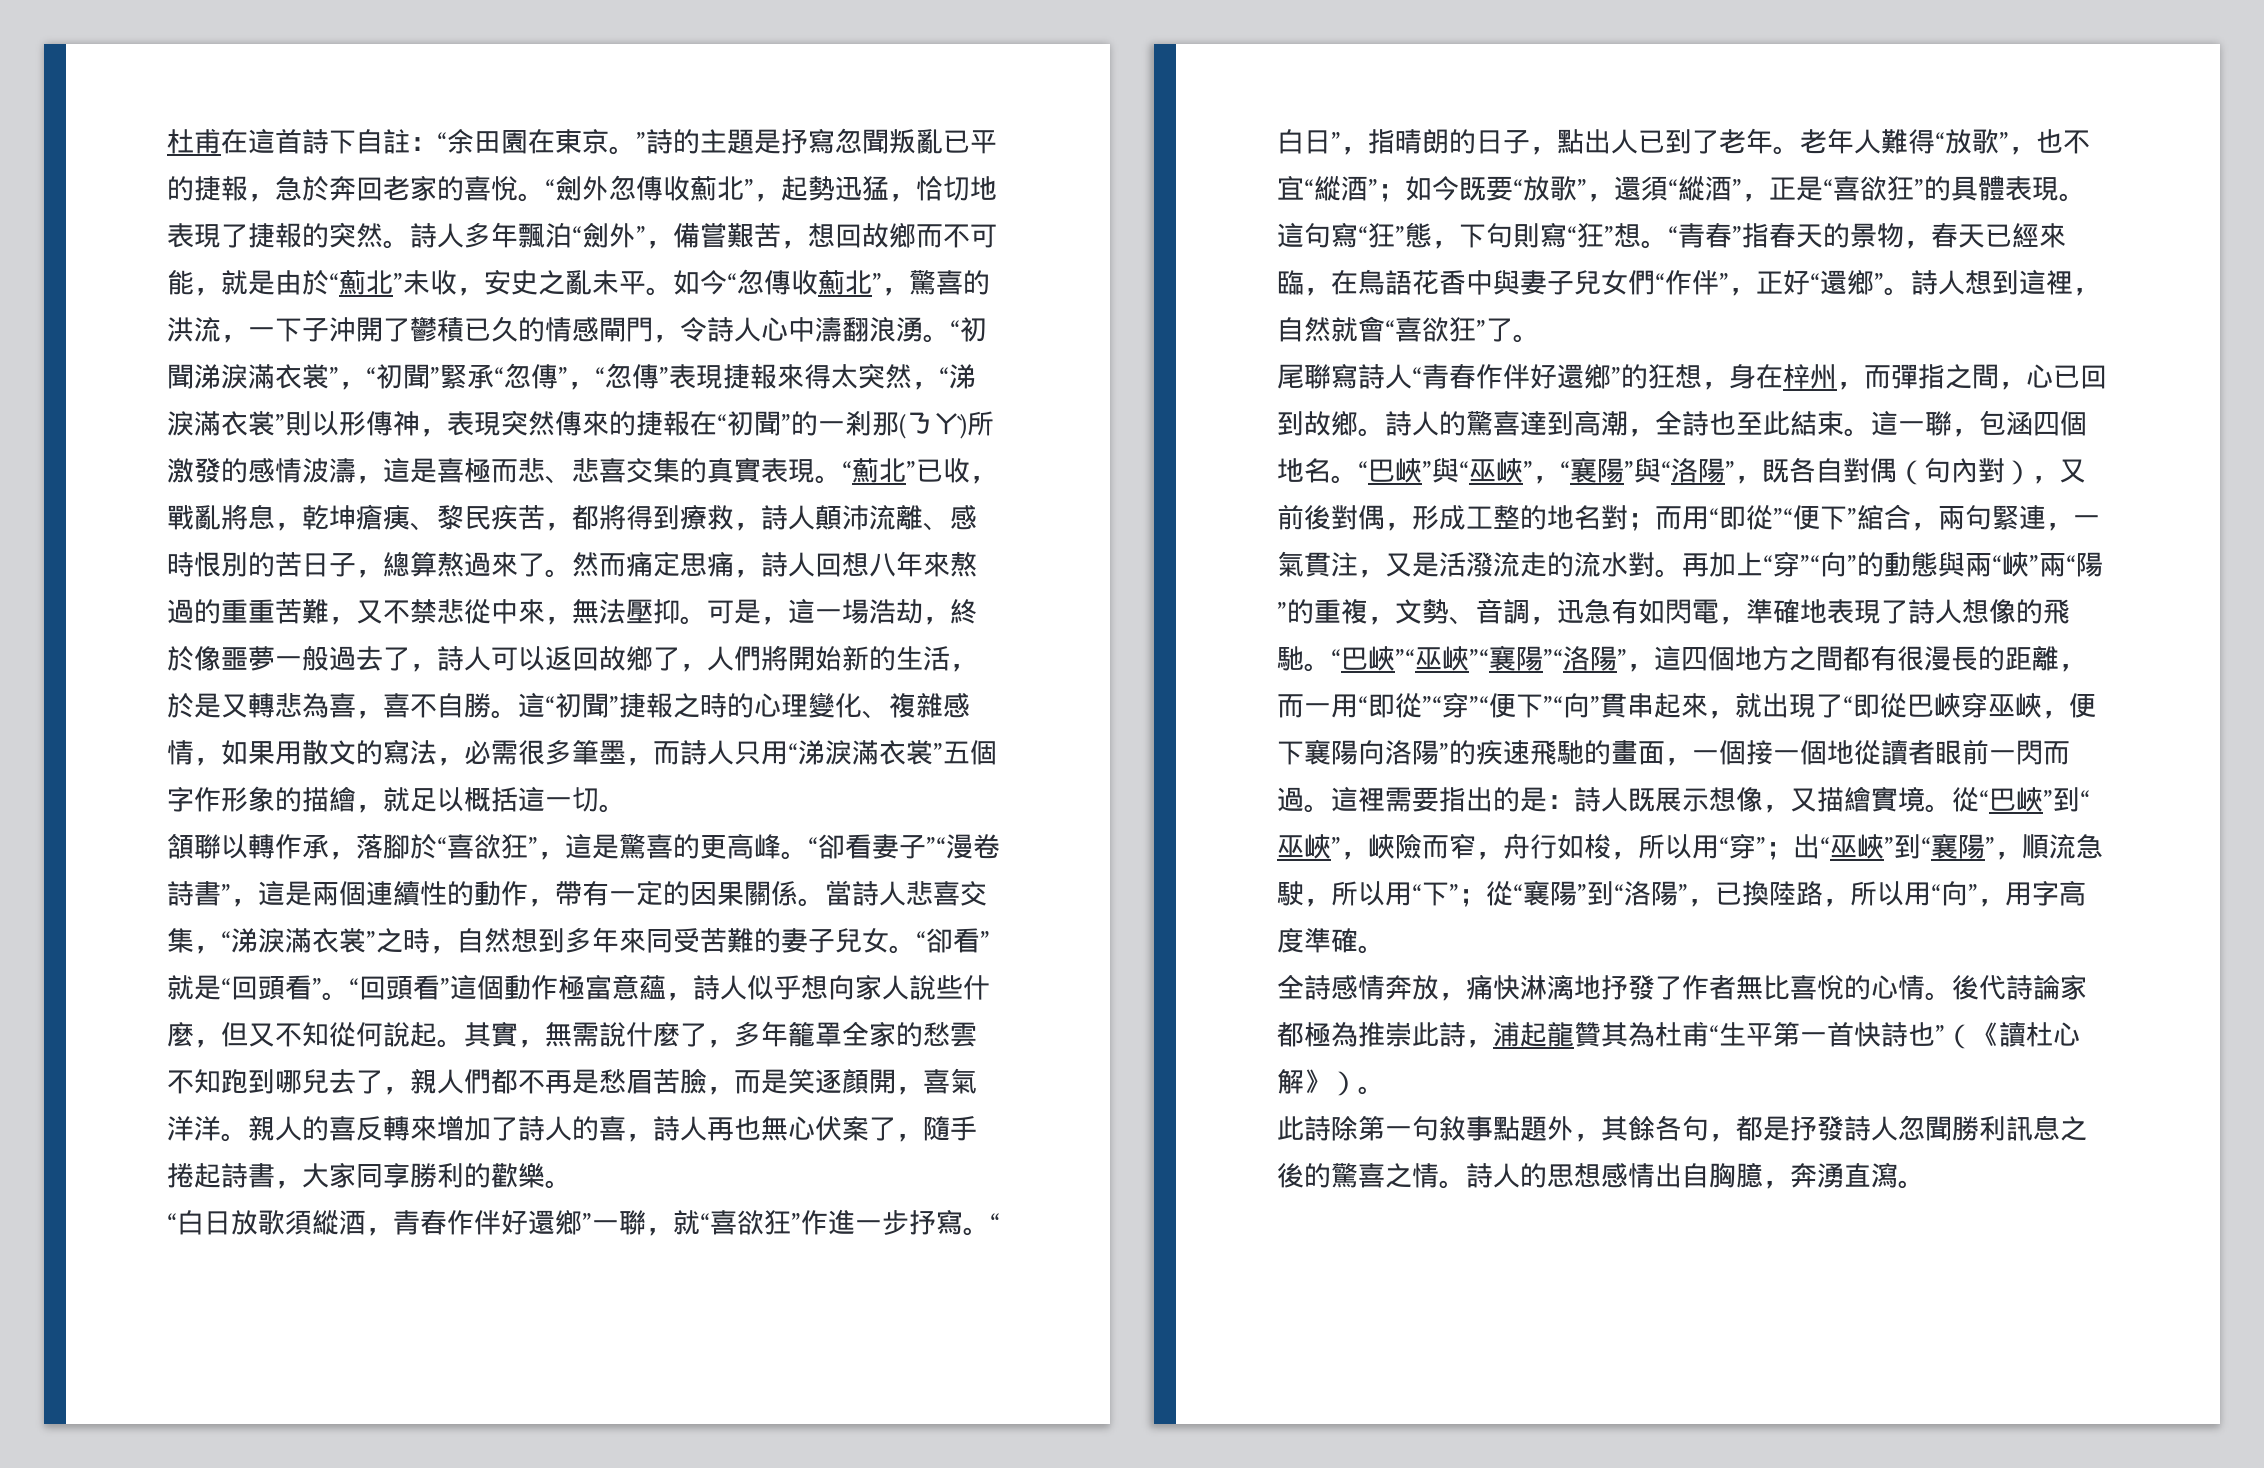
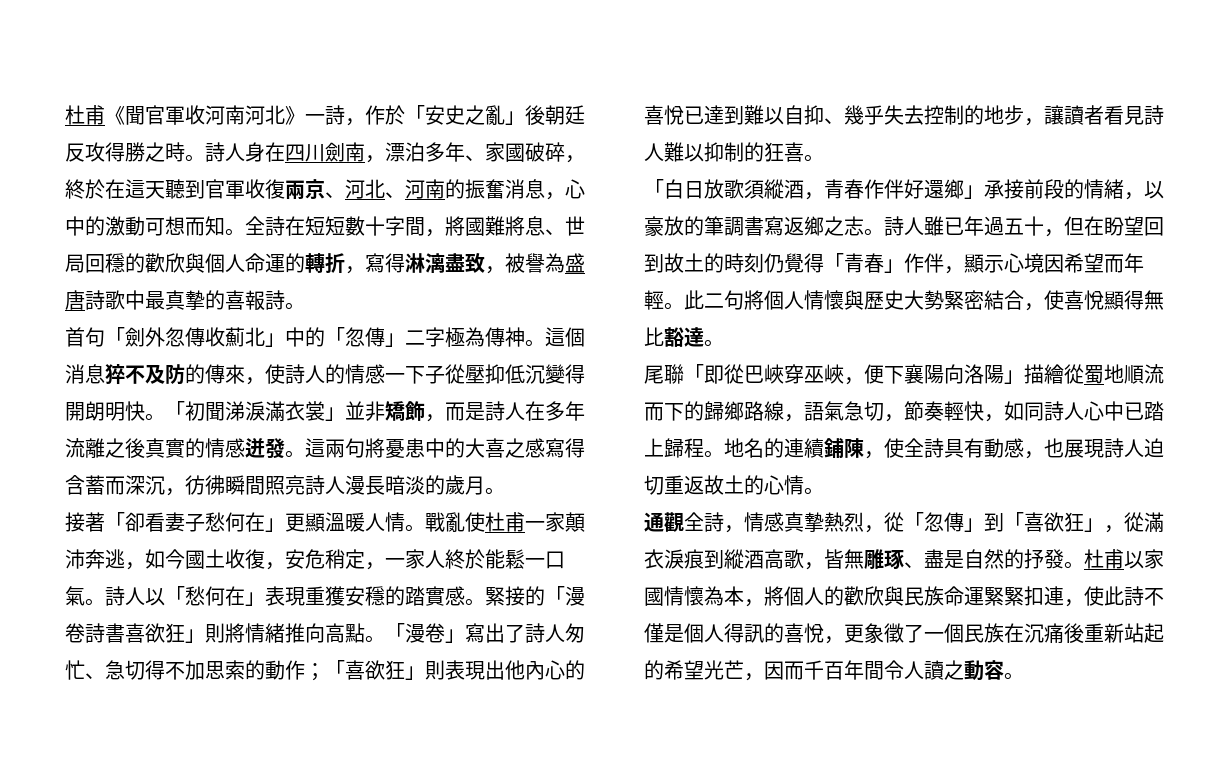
[167,128,997,155] [167,175,555,202] 杜甫在這首詩下自註：“余田園在東京。”詩的主題是抒寫忽聞叛亂已平的捷報，急於奔回老家的喜悅。“ -> [65,105,585,126] [65,142,585,163] [65,179,585,200] [65,216,585,237] [65,253,585,274] [65,290,305,311] [65,327,125,347] 杜甫《聞官軍收河南河北》一詩，作於「安史之亂」後朝廷反攻得勝之時。詩人身在四川劍南，漂泊多年、家國破碎，終於在這天聽到官軍收復兩京、河北、河南的振奮消息，心中的激動可想而知。全詩在短短數十字間，將國難將息、世局回穩的歡欣與個人命運的轉折，寫得淋漓盡致，被譽為盛唐詩歌中最真摯的喜報詩。 // 首句「
[744,175,997,202] [167,222,997,249] [167,269,990,296] [167,316,987,343] [167,363,976,390] [167,410,994,439] [167,457,997,484] [167,504,977,531] [167,551,977,578] [167,598,977,625] [167,645,977,672] [167,692,970,719] [167,739,997,766] [167,786,626,813] [167,833,1000,860] [167,880,987,907] [167,927,990,954] [167,974,990,1001] [167,1021,977,1048] [167,1068,977,1095] [167,1115,977,1142] [167,1162,572,1189] [167,1213,177,1232] ”，起勢迅猛，恰切地表現了捷報的突然。詩人多年飄泊“劍外”，備嘗艱苦，想回故鄉而不可能，就是由於“薊北”未收，安史之亂未平。如今“忽傳收薊北”，驚喜的洪流，一下子沖開了鬱積已久的情感閘門，令詩人心中濤翻浪湧。“初聞涕淚滿衣裳”，“初聞”緊承“忽傳”，“忽傳”表現捷報來得太突然，“涕淚滿衣裳”則以形傳神，表現突然傳來的捷報在“初聞”的一剎那(ㄋㄚˋ)所激發的感情波濤，這是喜極而悲、悲喜交集的真實表現。“薊北”已收，戰亂將息，乾坤瘡痍、黎民疾苦，都將得到療救，詩人顛沛流離、感時恨別的苦日子，總算熬過來了。然而痛定思痛，詩人回想八年來熬過的重重苦難，又不禁悲從中來，無法壓抑。可是，這一場浩劫，終於像噩夢一般過去了，詩人可以返回故鄉了，人們將開始新的生活，於是又轉悲為喜，喜不自勝。這“初聞”捷報之時的心理變化、複雜感情，如果用散文的寫法，必需很多筆墨，而詩人只用“涕淚滿衣裳”五個字作形象的描繪，就足以概括這一切。 // 頷聯以轉作承，落腳於“喜欲狂”，這是驚喜的更高峰。“卻看妻子”“漫卷詩書”，這是兩個連續性的動作，帶有一定的因果關係。當詩人悲喜交集，“涕淚滿衣裳”之時，自然想到多年來同受苦難的妻子兒女。“卻看”就是“回頭看”。“回頭看”這個動作極富意蘊，詩人似乎想向家人說些什麼，但又不知從何說起。其實，無需說什麼了，多年籠罩全家的愁雲不知跑到哪兒去了，親人們都不再是愁眉苦臉，而是笑逐顏開，喜氣洋洋。親人的喜反轉來增加了詩人的喜，詩人再也無心伏案了，隨手捲起詩書，大家同享勝利的歡樂。 // “ -> [265,327,585,347] [65,364,585,385] [65,401,585,422] [65,438,585,459] [65,475,505,496] [65,512,585,532] [65,549,565,570] [65,586,585,606] [65,623,585,643] [65,660,585,681] [644,105,1164,126] [644,142,824,162] [644,179,664,197] 」中的「忽傳」二字極為傳神。這個消息猝不及防的傳來，使詩人的情感一下子從壓抑低沉變得開朗明快。「初聞涕淚滿衣裳」並非矯飾，而是詩人在多年流離之後真實的情感迸發。這兩句將憂患中的大喜之感寫得含蓄而深沉，彷彿瞬間照亮詩人漫長暗淡的歲月。 // 接著「卻看妻子愁何在」更顯溫暖人情。戰亂使杜甫一家顛沛奔逃，如今國土收復，安危稍定，一家人終於能鬆一口氣。詩人以「愁何在」表現重獲安穩的踏實感。緊接的「漫卷詩書喜欲狂」則將情緒推向高點。「漫卷」寫出了詩人匆忙、急切得不加思索的動作；「喜欲狂」則表現出他內心的喜悅已達到難以自抑、幾乎失去控制的地步，讓讀者看見詩人難以抑制的狂喜。 // 「
[582,1209,1000,1236] [1277,128,2090,155] [1277,175,2086,202] [1277,222,2066,249] [1277,269,2100,296] [1277,316,1540,343] [1277,363,2107,390] [1277,410,2087,437] [1277,457,2086,485] [1277,504,2100,531] [1277,551,2103,578] [1277,598,2070,625] [1277,645,2086,672] [1277,692,1853,719] ”一聯，就“喜欲狂”作進一步抒寫。“白日”，指晴朗的日子，點出人已到了老年。老年人難得“放歌”，也不宜“縱酒”；如今既要“放歌”，還須“縱酒”，正是“喜欲狂”的具體表現。這句寫“狂”態，下句則寫“狂”想。“青春”指春天的景物，春天已經來臨，在鳥語花香中與妻子兒女們“作伴”，正好“還鄉”。詩人想到這裡，自然就會“喜欲狂”了。 // 尾聯寫詩人“青春作伴好還鄉”的狂想，身在梓州，而彈指之間，心已回到故鄉。詩人的驚喜達到高潮，全詩也至此結束。這一聯，包涵四個地名。“巴峽”與“巫峽”，“襄陽”與“洛陽”，既各自對偶（句內對），又前後對偶，形成工整的地名對；而用“即從”“便下”綰合，兩句緊連，一氣貫注，又是活潑流走的流水對。再加上“穿”“向”的動態與兩“峽”兩“陽”的重複，文勢、音調，迅急有如閃電，準確地表現了詩人想像的飛馳。“巴峽”“巫峽”“襄陽”“洛陽”，這四個地方之間都有很漫長的距離，而一用“即從”“穿”“便下”“向”貫串起來，就出現了“ -> [964,179,1164,200] [644,216,1164,237] [644,253,1144,274] [644,290,1164,311] [644,327,724,347] [644,364,704,384] 」承接前段的情緒，以豪放的筆調書寫返鄉之志。詩人雖已年過五十，但在盼望回到故土的時刻仍覺得「青春」作伴，顯示心境因希望而年輕。此二句將個人情懷與歷史大勢緊密結合，使喜悅顯得無比豁達。 // 尾聯「
[1439,739,2070,766] [1277,786,2090,813] [1277,833,2103,860] [1277,880,2086,907] [1277,927,1385,954] [1277,974,2087,1001] [1277,1021,2080,1049] [1277,1069,1385,1096] [1277,1115,2087,1142] [1277,1162,1898,1189] ”的疾速飛馳的畫面，一個接一個地從讀者眼前一閃而過。這裡需要指出的是：詩人既展示想像，又描繪實境。從“巴峽”到“巫峽”，峽險而窄，舟行如梭，所以用“穿”；出“巫峽”到“襄陽”，順流急駛，所以用“下”；從“襄陽”到“洛陽”，已換陸路，所以用“向”，用字高度準確。 // 全詩感情奔放，痛快淋漓地抒發了作者無比喜悅的心情。後代詩論家都極為推崇此詩，浦起龍贊其為杜甫“生平第一首快詩也”（《讀杜心解》）。 // 此詩除第一句敘事點題外，其餘各句，都是抒發詩人忽聞勝利訊息之後的驚喜之情。詩人的思想感情出自胸臆，奔湧直瀉 -> [1004,364,1164,384] [644,401,1164,422] [644,438,1164,459] [644,475,824,495] [644,512,1164,533] [644,549,1164,570] [644,586,1164,607] [644,623,1164,644] [644,660,1004,681] 」描繪從蜀地順流而下的歸鄉路線，語氣急切，節奏輕快，如同詩人心中已踏上歸程。地名的連續鋪陳，使全詩具有動感，也展現詩人迫切重返故土的心情。 // 通觀全詩，情感真摯熱烈，從「忽傳」到「喜欲狂」，從滿衣淚痕到縱酒高歌，皆無雕琢、盡是自然的抒發。杜甫以家國情懷為本，將個人的歡欣與民族命運緊緊扣連，使此詩不僅是個人得訊的喜悅，更象徵了一個民族在沉痛後重新站起的希望光芒，因而千百年間令人讀之動容

